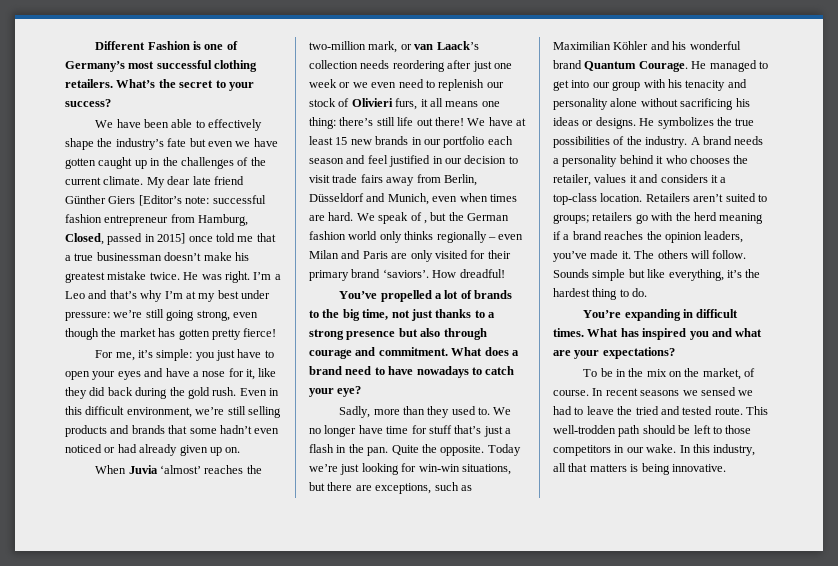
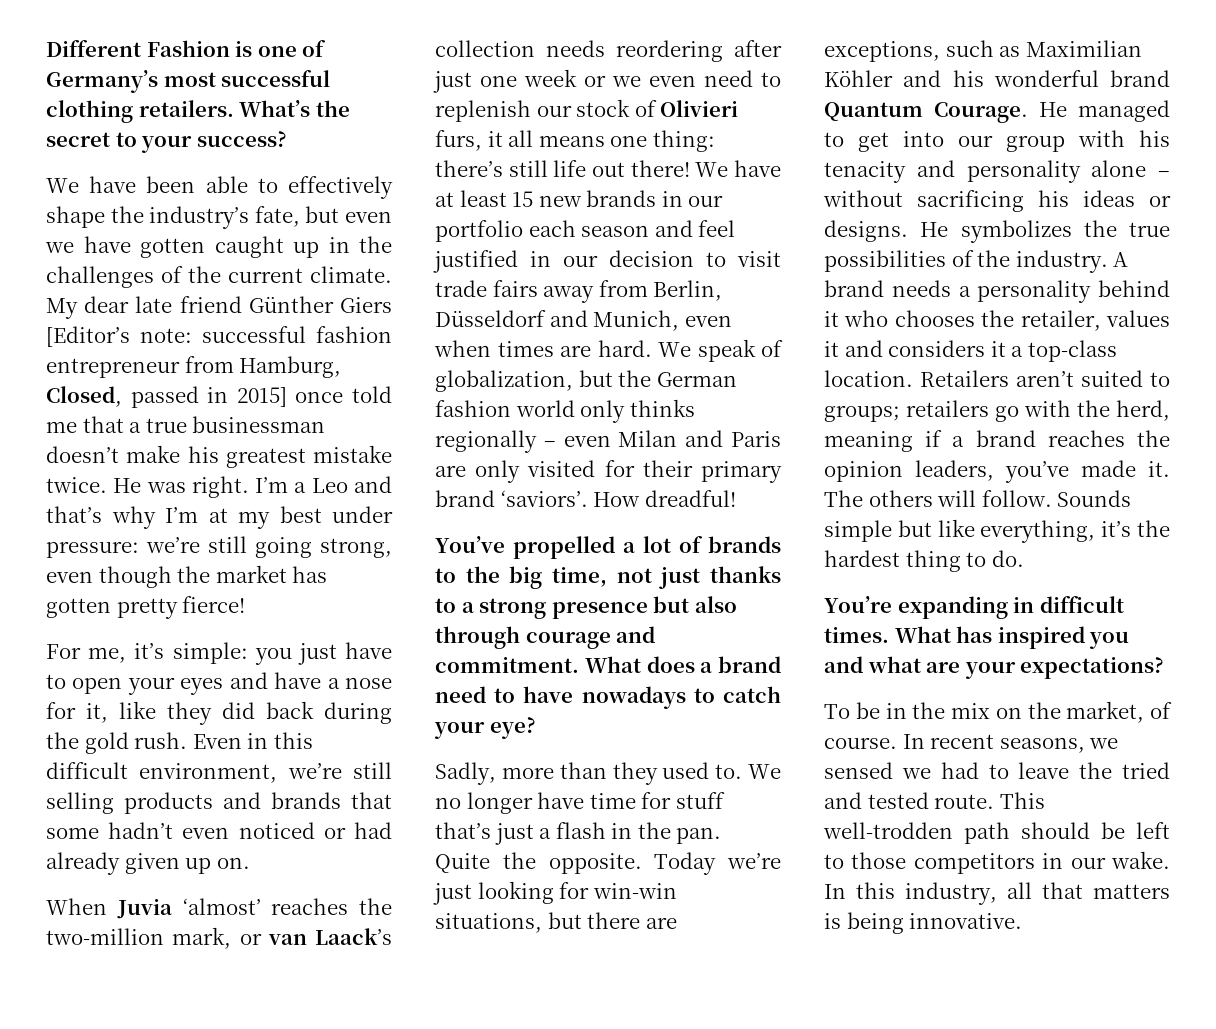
[167,138,187,147] fate -> [254,206,300,227] fate,
[423,220,427,224] , -> [435,370,573,392] globalization,
(638, 102) none -> [1158,171,1170,177] –
[693,212,717,221] herd -> [1116,400,1170,421] herd,
[640,390,680,396] seasons -> [999,737,1085,753] seasons,

